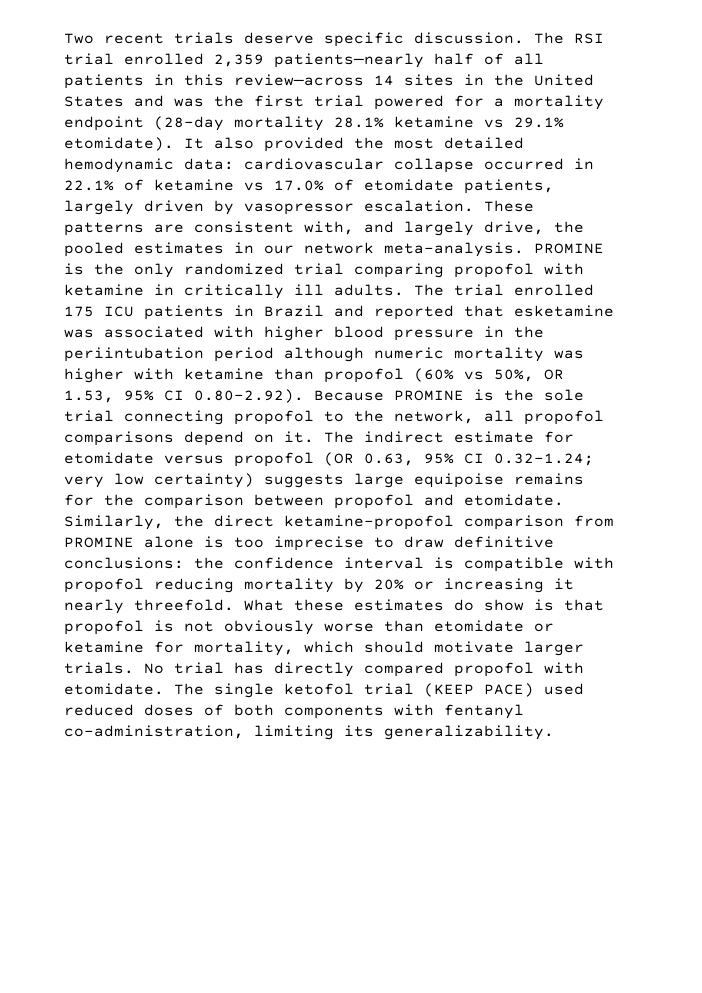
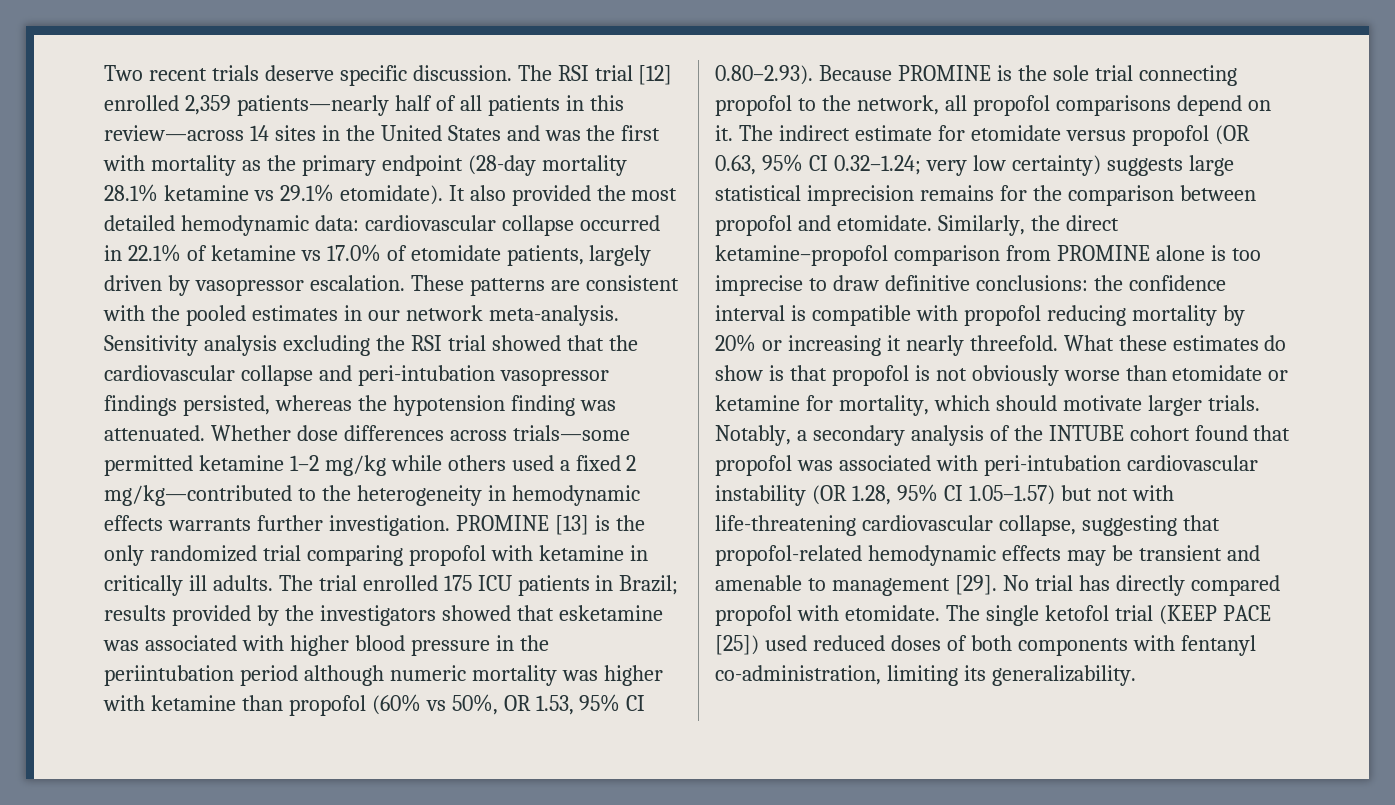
(114, 59) none -> [638,65,673,85] [12]
[314,95,604,110] trial powered for a mortality -> [103,155,376,176] with mortality as the primary
[304,221,544,236] with, and largely drive, -> [103,305,145,321] with
[534,243,604,254] PROMINE -> [104,335,638,356] [104,365,609,386] [104,395,616,416] [104,425,630,441] [104,455,637,476] [104,485,640,506] [104,515,589,536] Sensitivity analysis excluding the RSI trial showed that the cardiovascular collapse and peri-intubation vasopressor findings persisted, whereas the hypotension finding was attenuated. Whether dose differences across trials—some permitted ketamine 1–2 mg/kg while others used a fixed 2 mg/kg—contributed to the heterogeneity in hemodynamic effects warrants further investigation. PROMINE [13]
[264,305,454,320] Brazil and reported -> [619,575,679,595] [104,605,511,626] Brazil; results provided by the investigators showed
[194,389,304,403] 0.80–2.92). -> [715,65,813,85] 0.80–2.93).
[414,473,504,488] equipoise -> [715,185,914,206] statistical imprecision
(134, 668) none -> [715,425,1291,446] [715,455,1258,476] [715,484,1174,506] [715,515,1220,536] [715,545,1260,566] [715,575,997,596] Notably, a secondary analysis of the INTUBE cohort found that propofol was associated with peri-intubation cardiovascular instability (OR 1.28, 95% CI 1.05–1.57) but not with life-threatening cardiovascular collapse, suggesting that propofol-related hemodynamic effects may be transient and amenable to management [29].
[484,683,534,697] PACE) -> [1222,605,1271,621] [715,635,759,655] PACE [25])

